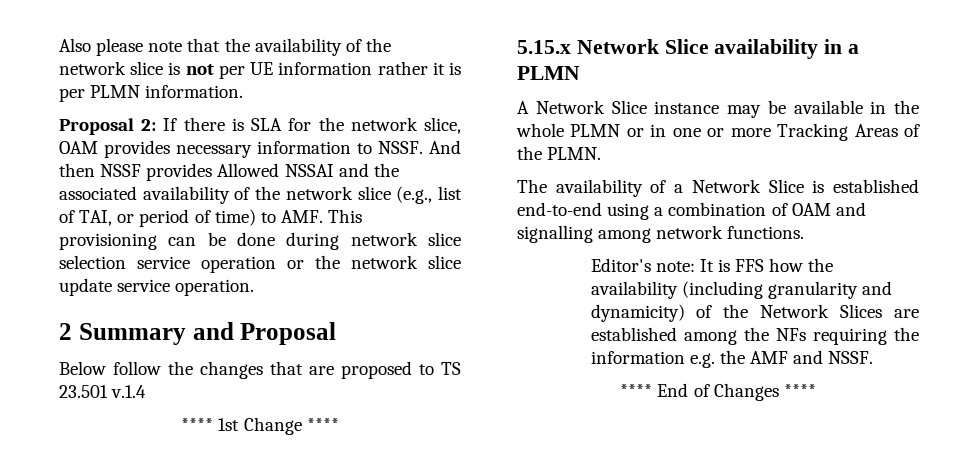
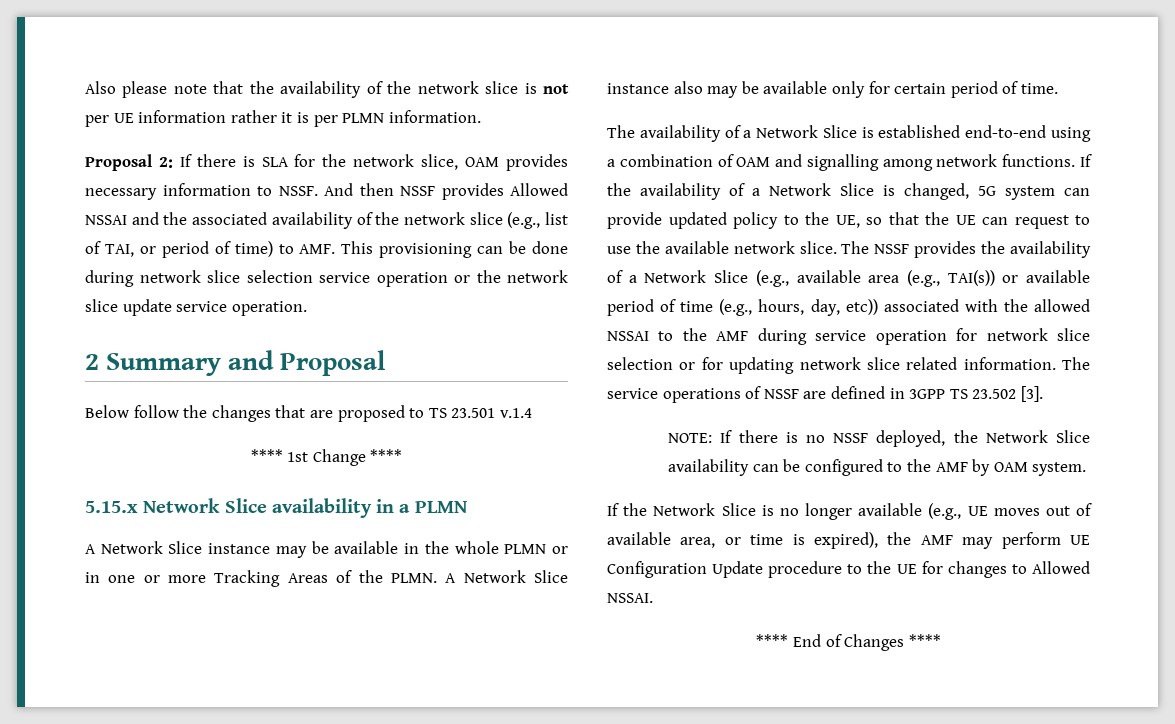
(602, 153) none -> [445,570,568,583] [607,81,1058,98] A Network Slice instance also may be available only for certain period of time.
[590,258,834,272] [590,281,892,299] [590,304,919,322] [590,327,919,345] [590,350,874,368] // Editor's note: It is FFS how the availability (including granularity and dynamicity) of the Network Slices are established among the NFs requiring the information e.g. the AMF and NSSF. -> [1080,154,1092,167] [607,183,1090,200] [607,212,1090,229] [607,241,1091,258] [607,270,1090,287] [607,299,1090,316] [607,328,1090,345] [607,357,1090,374] [607,386,1043,403] [668,430,1090,447] [668,459,1087,476] [607,503,1092,520] [607,532,1090,549] [607,561,1090,578] [607,593,653,603] If the availability of a Network Slice is changed, 5G system can provide updated policy to the UE, so that the UE can request to use the available network slice. The NSSF provides the availability of a Network Slice (e.g., available area (e.g., TAI(s)) or available period of time (e.g., hours, day, etc)) associated with the allowed NSSAI to the AMF during service operation for network slice selection or for updating network slice related information. The service operations of NSSF are defined in 3GPP TS 23.502 [3]. // NOTE: If there is no NSSF deployed, the Network Slice availability can be configured to the AMF by OAM system. // If the Network Slice is no longer available (e.g., UE moves out of available area, or time is expired), the AMF may perform UE Configuration Update procedure to the UE for changes to Allowed NSSAI.

